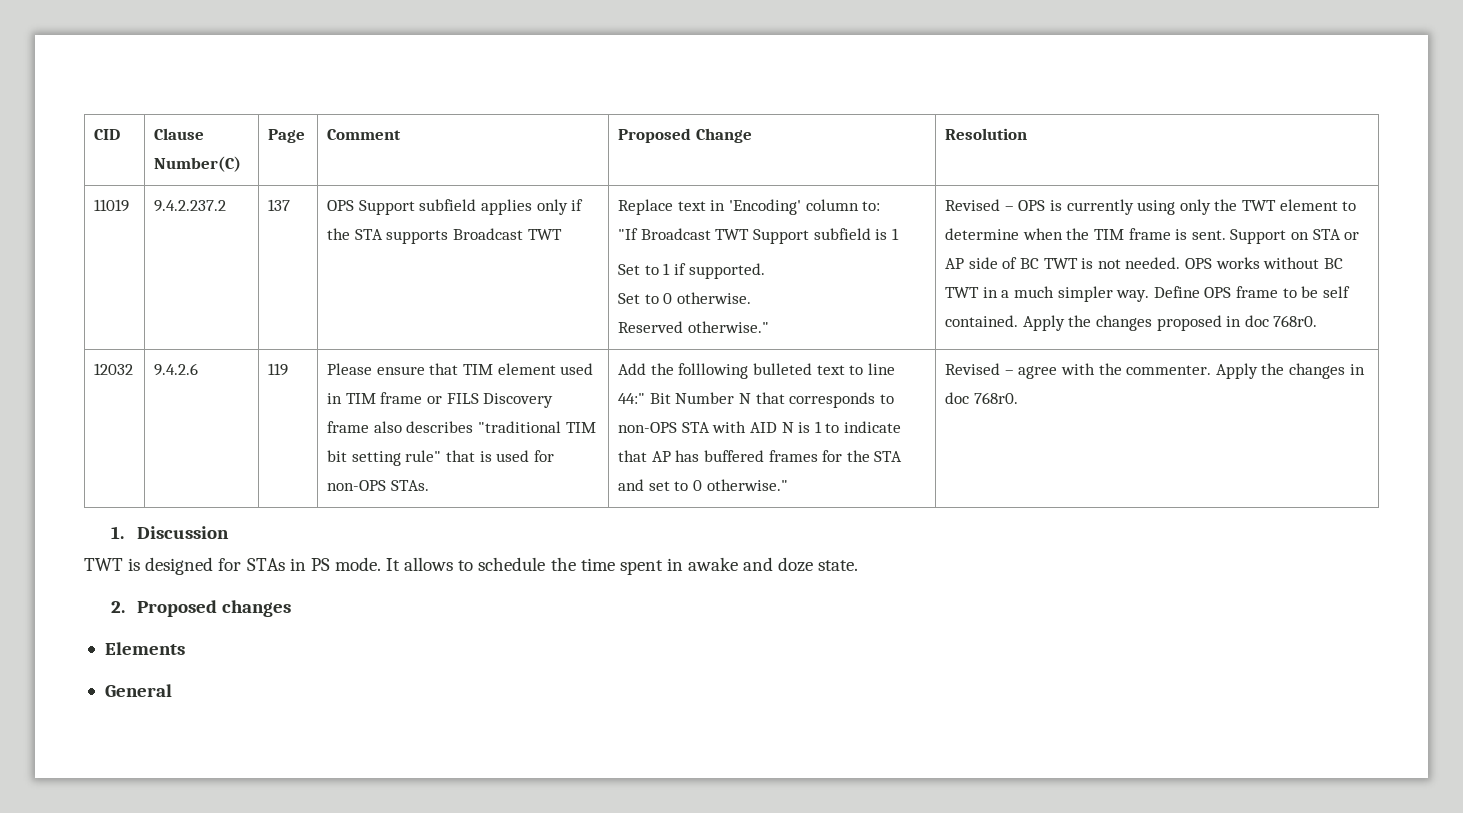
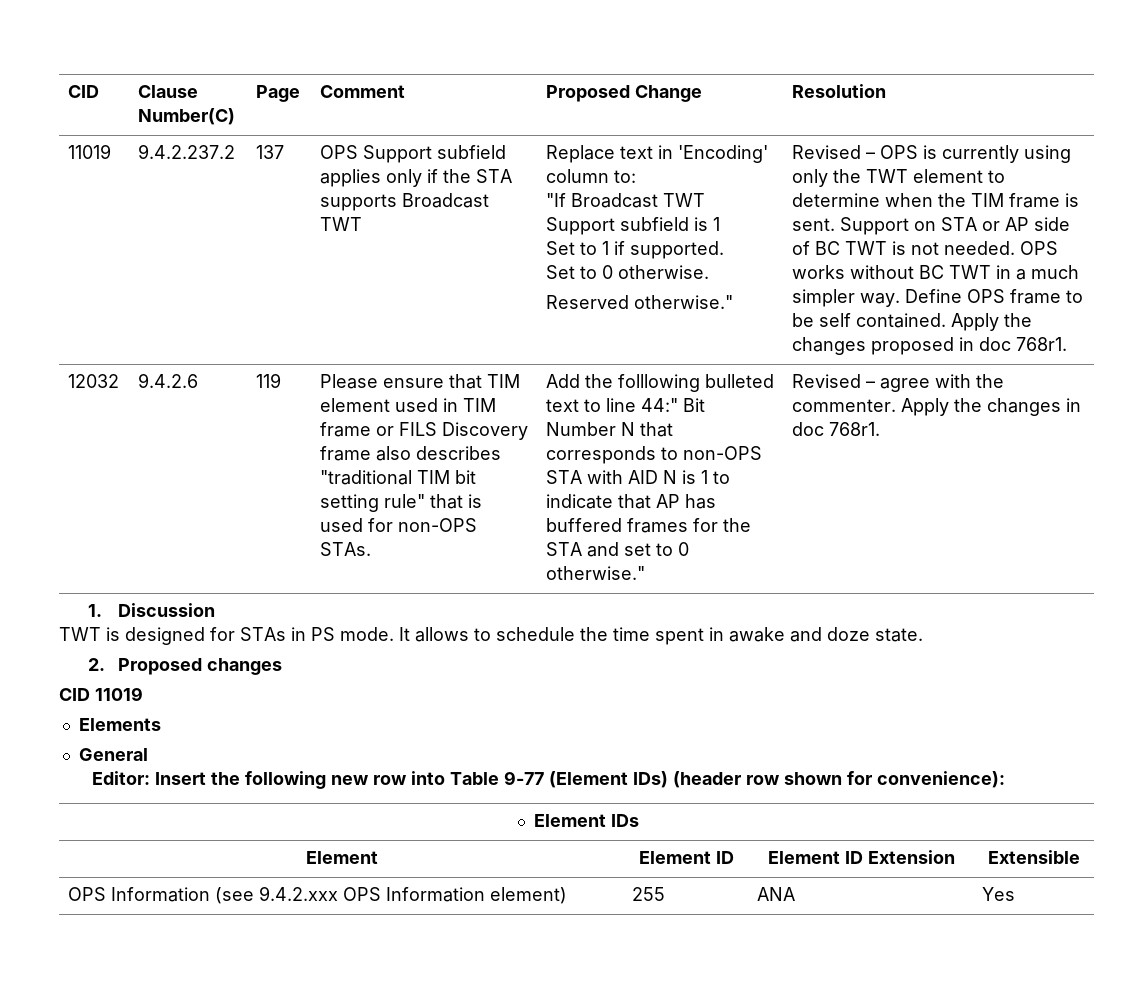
[1273,315,1318,327] 768r0. -> [1016,337,1068,351] 768r1.
[973,392,1018,404] 768r0. -> [829,422,881,436] 768r1.
(292, 608) none -> [59,687,143,701] // CID 11019
(172, 690) none -> [92,771,1006,789] [533,814,639,827] [305,851,378,864] [638,851,734,864] [767,850,955,864] [987,850,1080,864] [68,886,568,904] [632,887,666,901] [757,887,796,901] [982,887,1016,901] // Editor: Insert the following new row into Table 9-77 (Element IDs) (header row shown for convenience): // Element IDs // Element | Element ID | Element ID Extension | Extensible // OPS Information (see 9.4.2.xxx OPS Information element) | 255 | ANA | Yes

